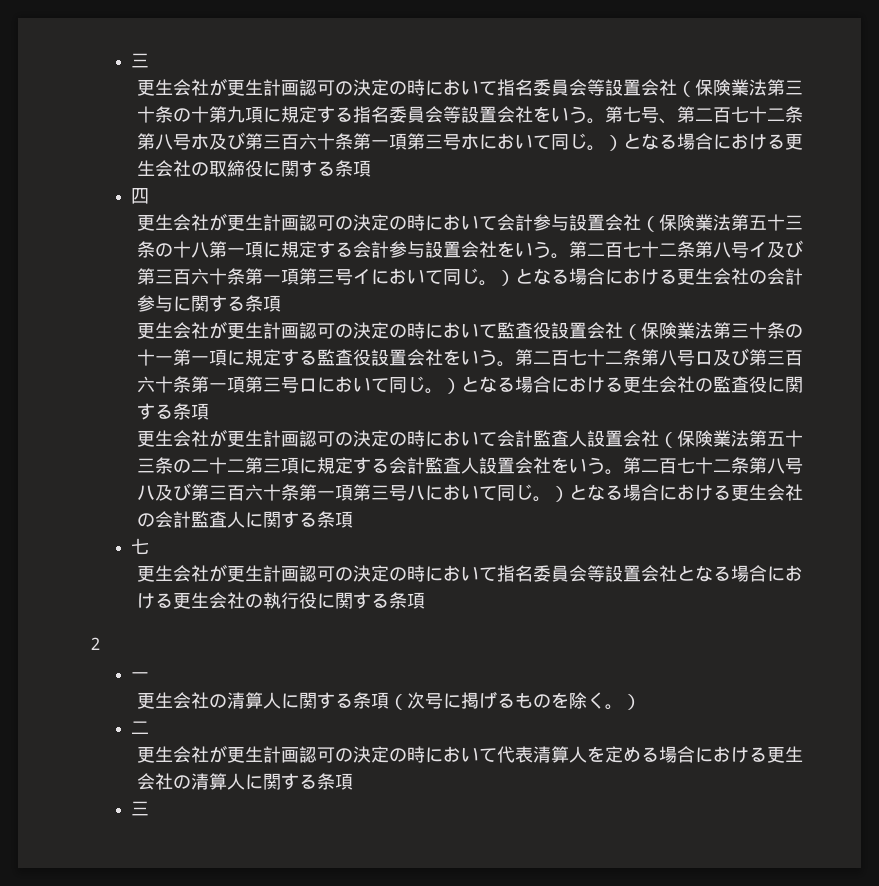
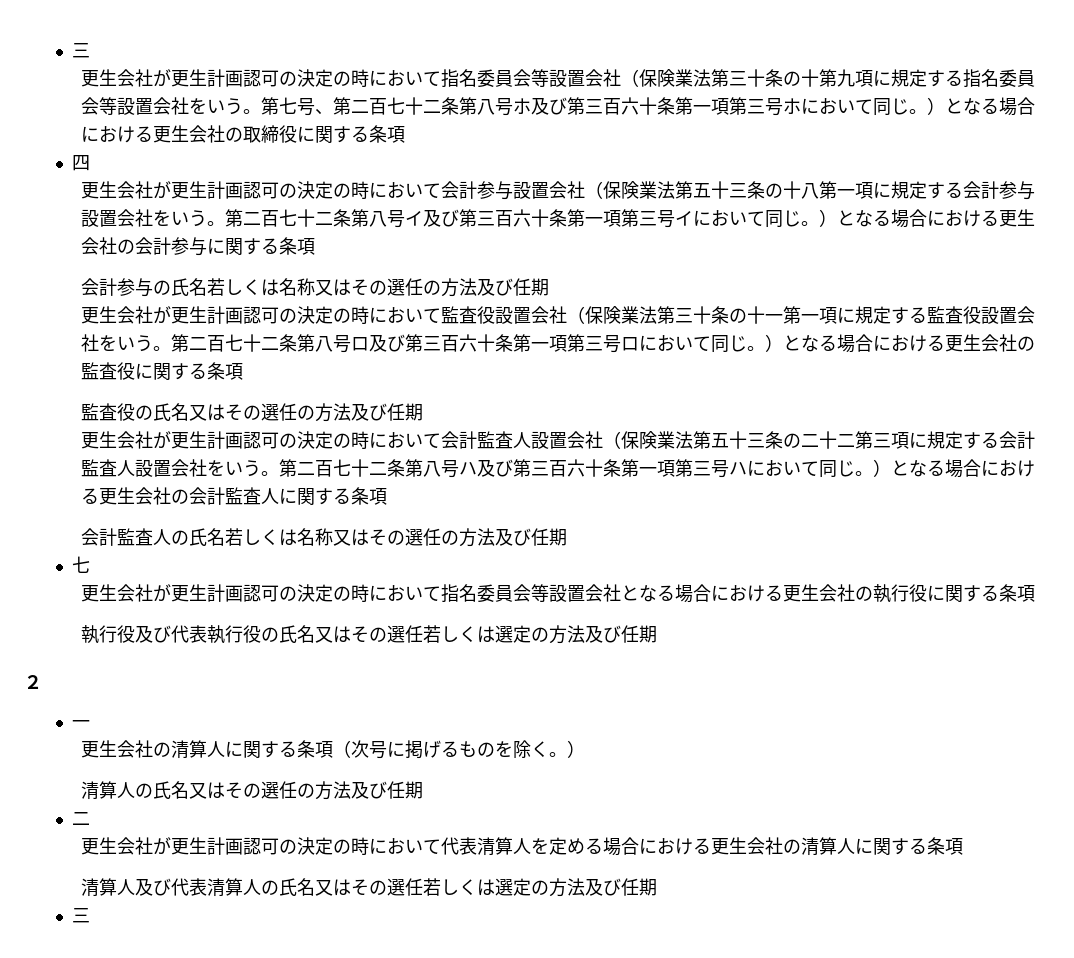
(282, 303) none -> [81,278,550,297] // 会計参与の氏名若しくは名称又はその選任の方法及び任期
(210, 411) none -> [81,403,424,422] // 監査役の氏名又はその選任の方法及び任期
(354, 519) none -> [81,528,568,547] // 会計監査人の氏名若しくは名称又はその選任の方法及び任期
(426, 600) none -> [81,625,658,644] // 執行役及び代表執行役の氏名又はその選任若しくは選定の方法及び任期
(642, 702) none -> [81,781,424,800] // 清算人の氏名又はその選任の方法及び任期
(354, 781) none -> [81,878,658,897] // 清算人及び代表清算人の氏名又はその選任若しくは選定の方法及び任期

